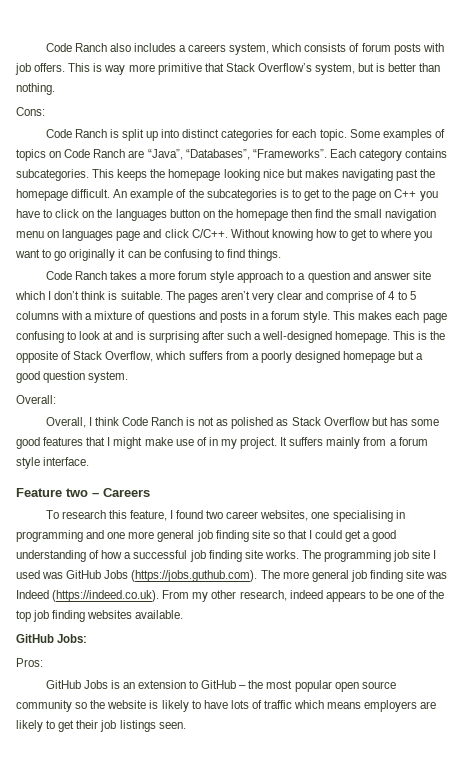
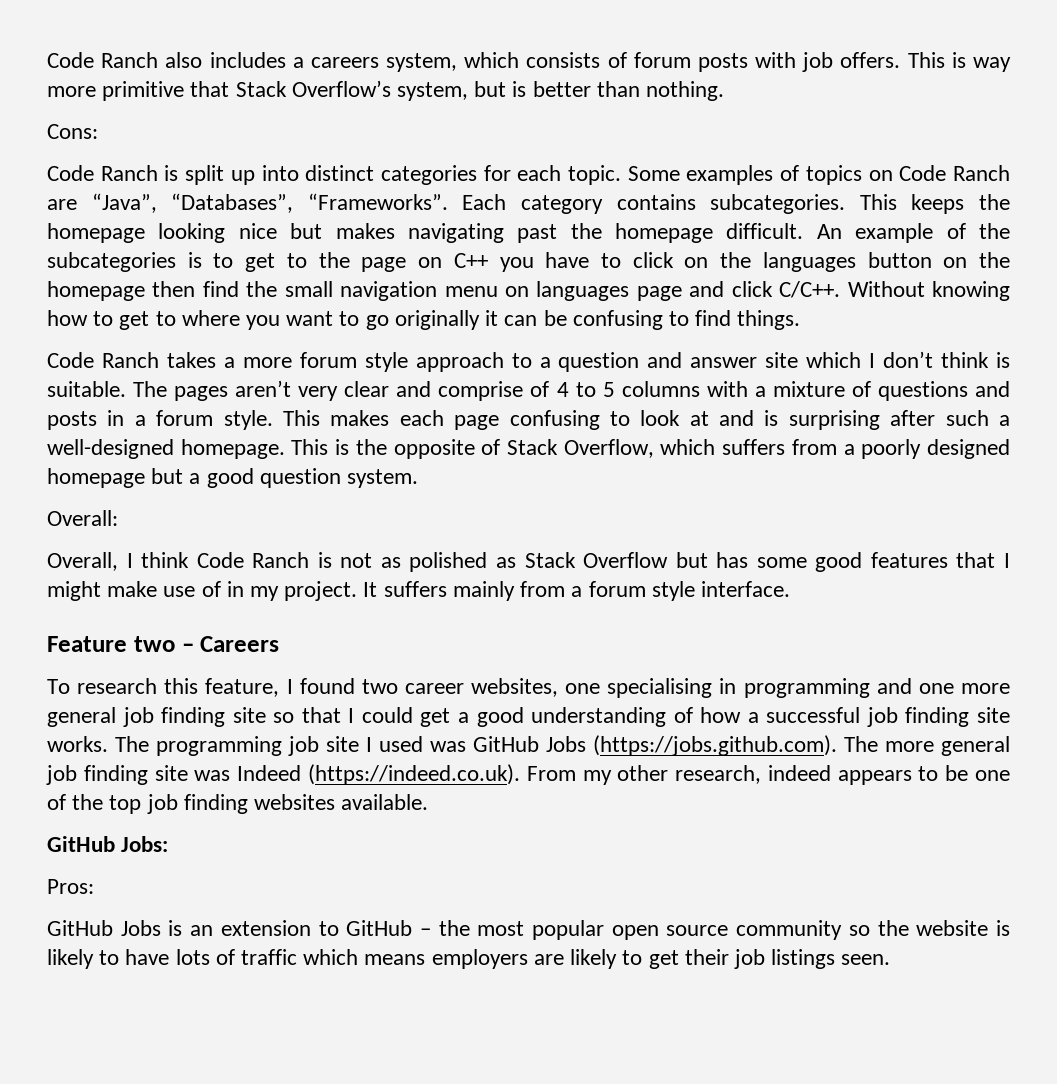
[131,570,258,582] (https://jobs.guthub.com). -> [593,735,837,756] (https://jobs.github.com).

